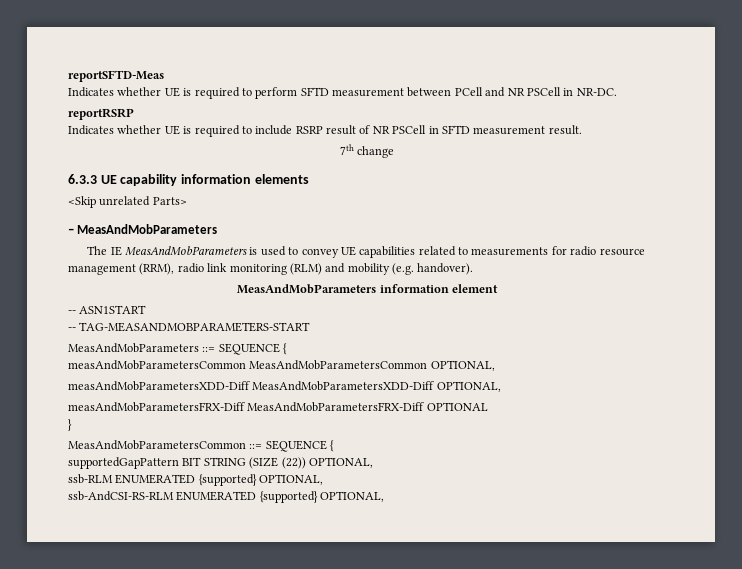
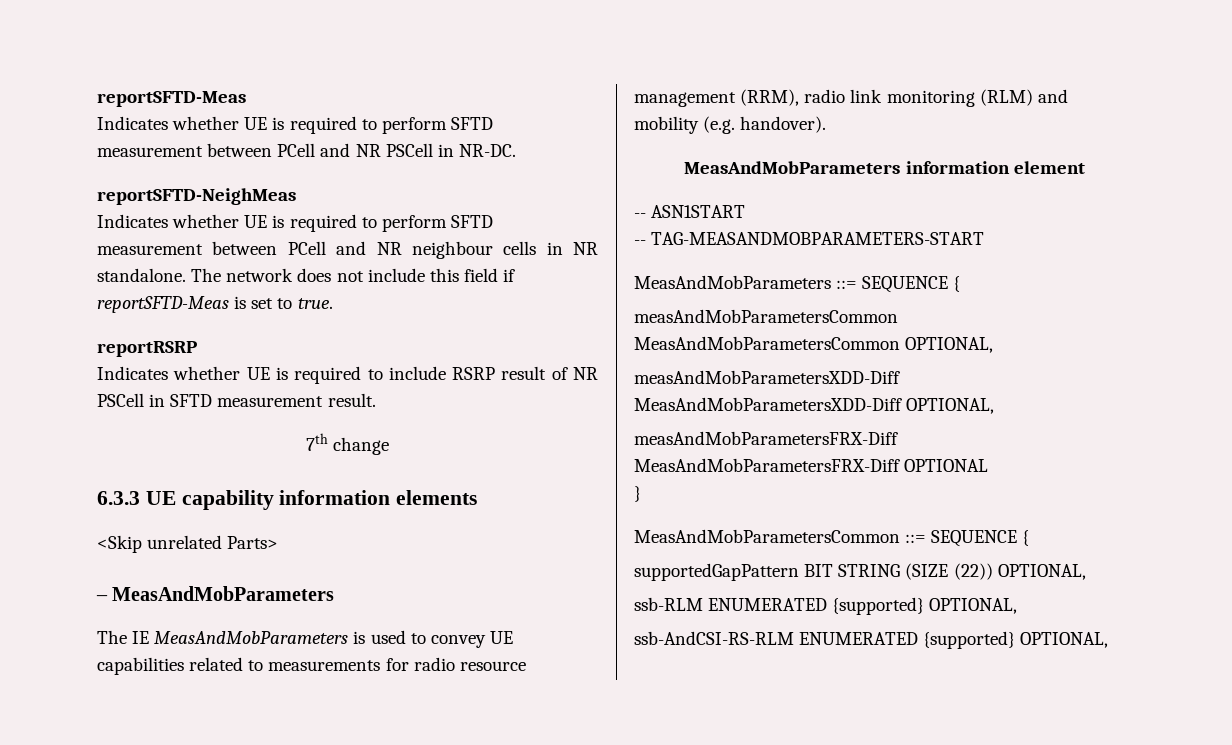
(617, 92) none -> [97,188,296,205] [97,214,493,232] [97,241,598,259] [97,268,516,282] [97,296,333,313] // reportSFTD-NeighMeas // Indicates whether UE is required to perform SFTD measurement between PCell and NR neighbour cells in NR standalone. The network does not include this field if reportSFTD-Meas is set to true.

